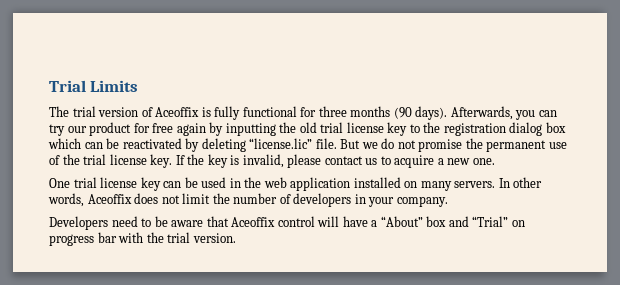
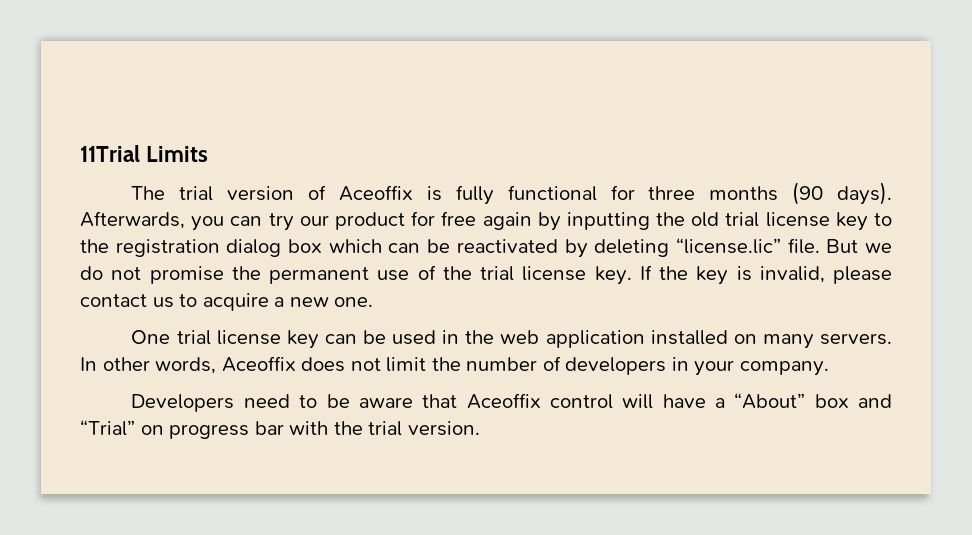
[49,80,86,92] Trial -> [80,145,140,162] 11Trial

